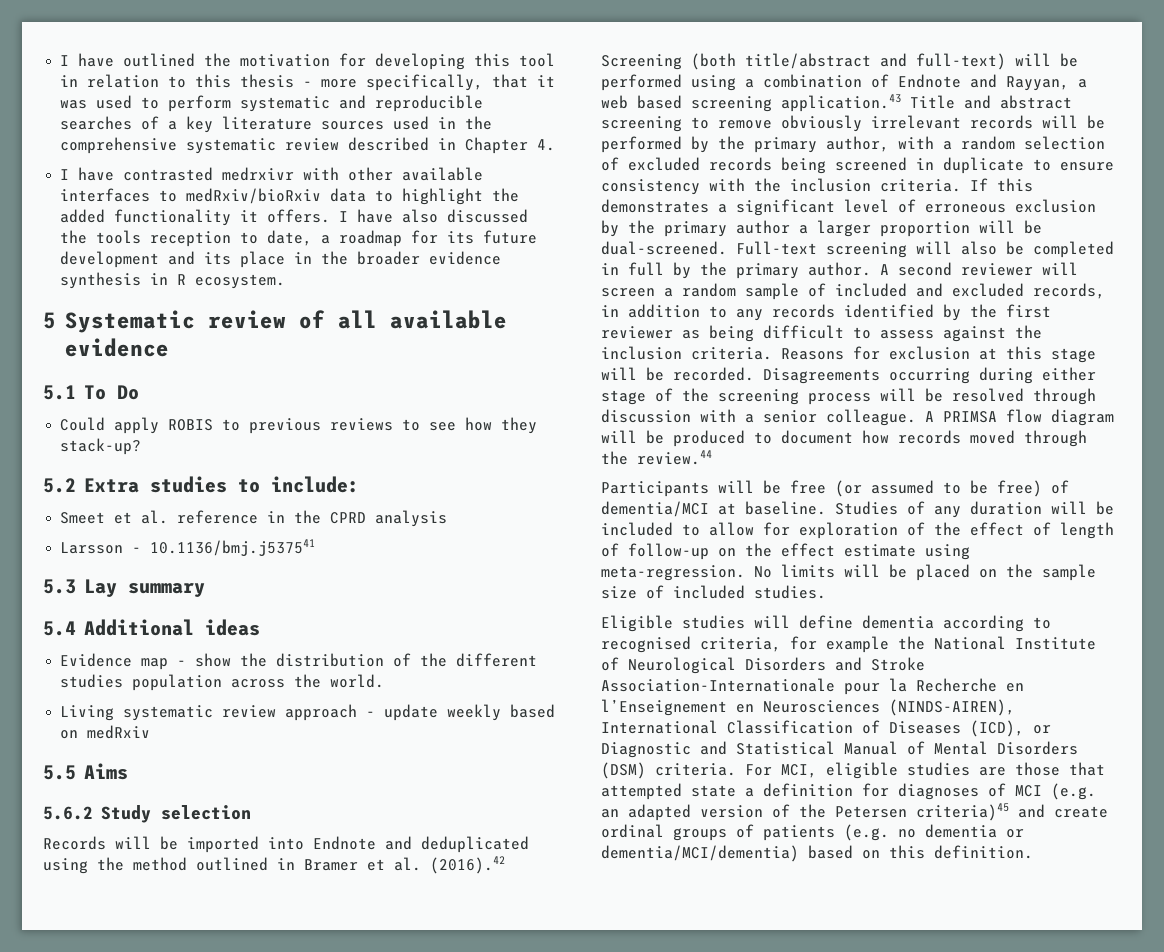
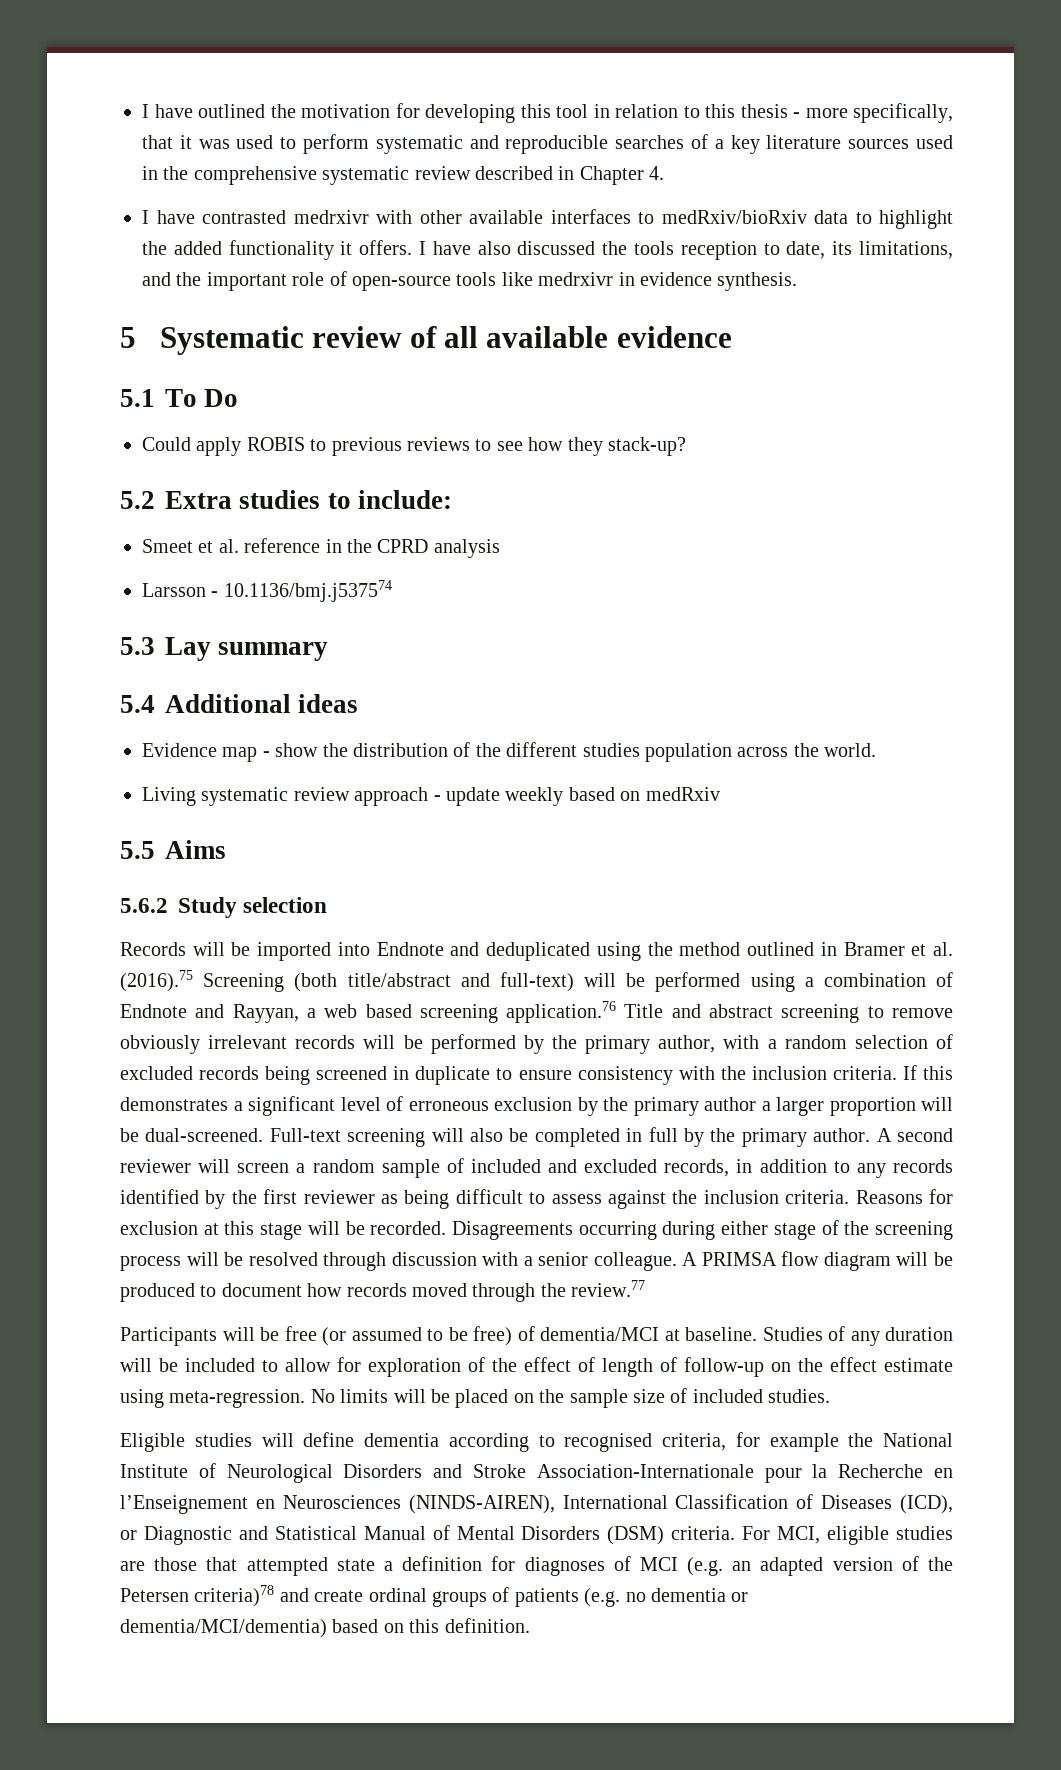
[321,230,538,247] [60,251,502,268] [60,272,286,289] a roadmap for its future development and its place in the broader evidence synthesis in R ecosystem. -> [832,241,953,259] [142,271,798,291] its limitations, and the important role of open-source tools like medrxivr in evidence synthesis.
[150,539,316,556] 10.1136/bmj.j537541 -> [223,580,392,602] 10.1136/bmj.j537574
[430,856,505,874] (2016).42 -> [120,970,193,992] (2016).75
[781,94,901,112] application.43 -> [506,1001,617,1023] application.76
[637,450,712,465] review.44 -> [571,1280,646,1297] review.77
[916,803,1009,821] criteria)45 -> [194,1585,275,1607] criteria)78

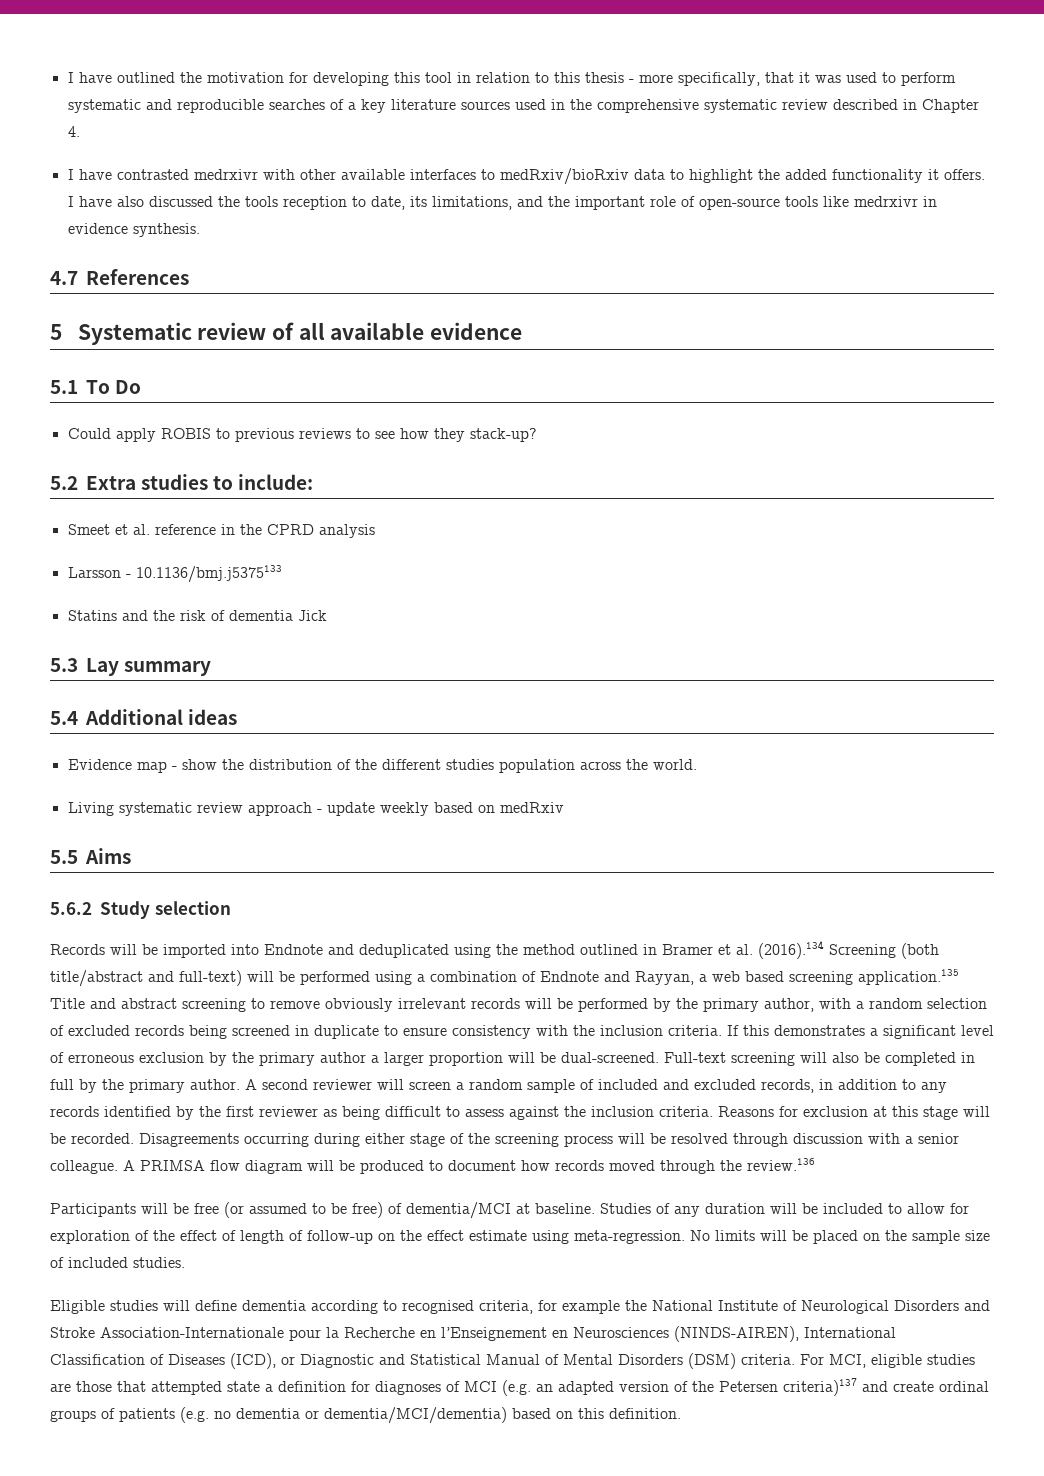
(798, 281) none -> [50,269,189,285] // 4.7 References
[223,580,392,602] 10.1136/bmj.j537574 -> [135,565,282,583] [67,610,327,621] 10.1136/bmj.j5375133 // Statins and the risk of dementia Jick
[120,970,193,992] (2016).75 -> [758,940,824,959] (2016).134
[506,1001,617,1023] application.76 -> [858,969,959,985] application.135
[571,1280,646,1297] review.77 -> [747,1158,815,1171] review.136
[194,1585,275,1607] criteria)78 -> [783,1378,857,1396] criteria)137

